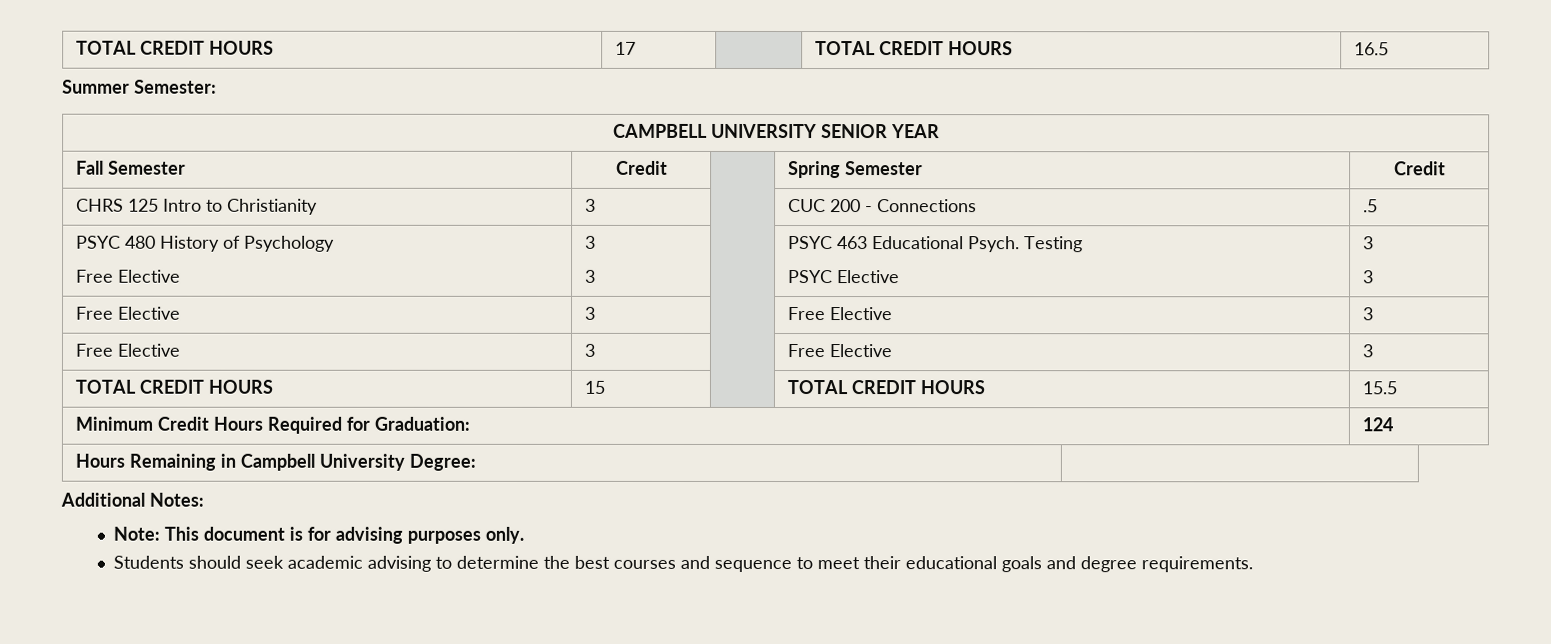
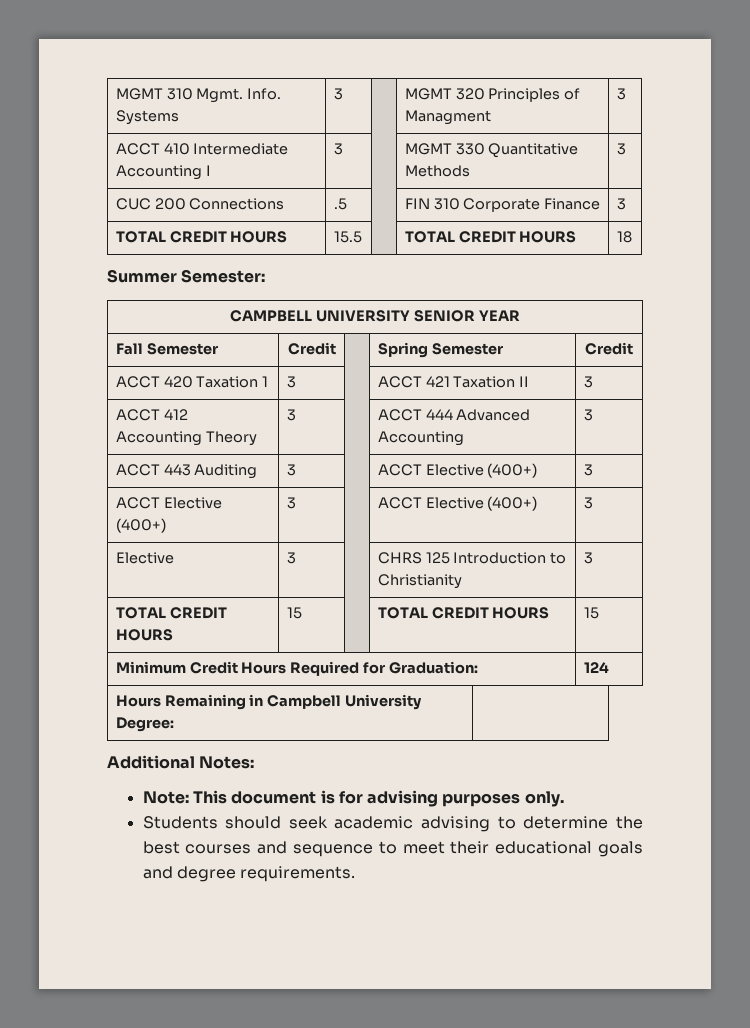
[75,40,274,55] [614,41,636,55] [814,41,1013,56] [1353,42,1389,56] TOTAL CREDIT HOURS | 17 | | TOTAL CREDIT HOURS | 16.5 -> [115,88,282,103] [115,110,179,125] [333,88,343,100] [404,88,581,102] [404,110,491,125] [616,88,626,100] [115,143,289,155] [115,165,211,180] [333,143,343,155] [404,143,579,158] [404,165,470,177] [616,143,626,155] [115,198,285,210] [333,198,347,210] [404,198,601,212] [616,198,626,210] [115,231,288,243] [333,231,362,243] [404,231,577,243] [616,231,632,243] MGMT 310 Mgmt. Info. Systems | 3 | | MGMT 320 Principles of Managment | 3 // ACCT 410 Intermediate Accounting I | 3 | | MGMT 330 Quantitative Methods | 3 // CUC 200 Connections | .5 | | FIN 310 Corporate Finance | 3 // TOTAL CREDIT HOURS | 15.5 | | TOTAL CREDIT HOURS | 18
[75,198,318,215] [584,198,596,212] [787,199,977,213] [1362,199,1378,213] [75,235,335,252] [75,269,181,283] [584,235,596,249] [584,269,596,283] [787,236,1083,253] [787,270,900,284] [1362,236,1374,250] [1362,270,1374,284] [75,306,181,320] [584,306,596,320] [787,307,893,321] [1362,307,1374,321] [74,343,180,357] [583,343,595,357] [786,344,892,358] CHRS 125 Intro to Christianity | 3 | | CUC 200 - Connections | .5 // PSYC 480 History of Psychology // Free Elective | 3 // 3 | | PSYC 463 Educational Psych. Testing // PSYC Elective | 3 // 3 // Free Elective | 3 | | Free Elective | 3 // Free Elective | 3 | | Free Elective -> [115,376,269,388] [286,376,296,388] [377,376,530,388] [583,376,593,388] [115,409,188,421] [115,431,257,446] [286,409,296,421] [377,409,531,421] [377,431,464,446] [583,409,593,421] [115,464,258,479] [286,464,296,476] [377,463,538,478] [583,464,593,476] [115,497,222,509] [115,518,166,533] [286,497,296,509] [377,496,538,511] [583,497,593,509] [115,552,174,564] [286,552,296,564] [377,552,567,564] [377,574,462,589] ACCT 420 Taxation 1 | 3 | | ACCT 421 Taxation II | 3 // ACCT 412 Accounting Theory | 3 | | ACCT 444 Advanced Accounting | 3 // ACCT 443 Auditing | 3 | | ACCT Elective (400+) | 3 // ACCT Elective (400+) | 3 | | ACCT Elective (400+) | 3 // Elective | 3 | | CHRS 125 Introduction to Christianity
[1361,381,1397,395] 15.5 -> [583,607,599,619] 15

